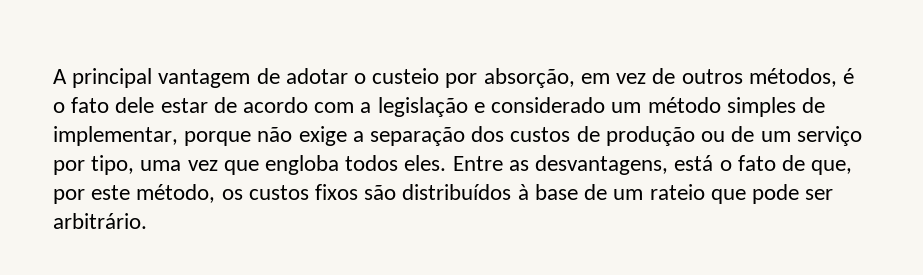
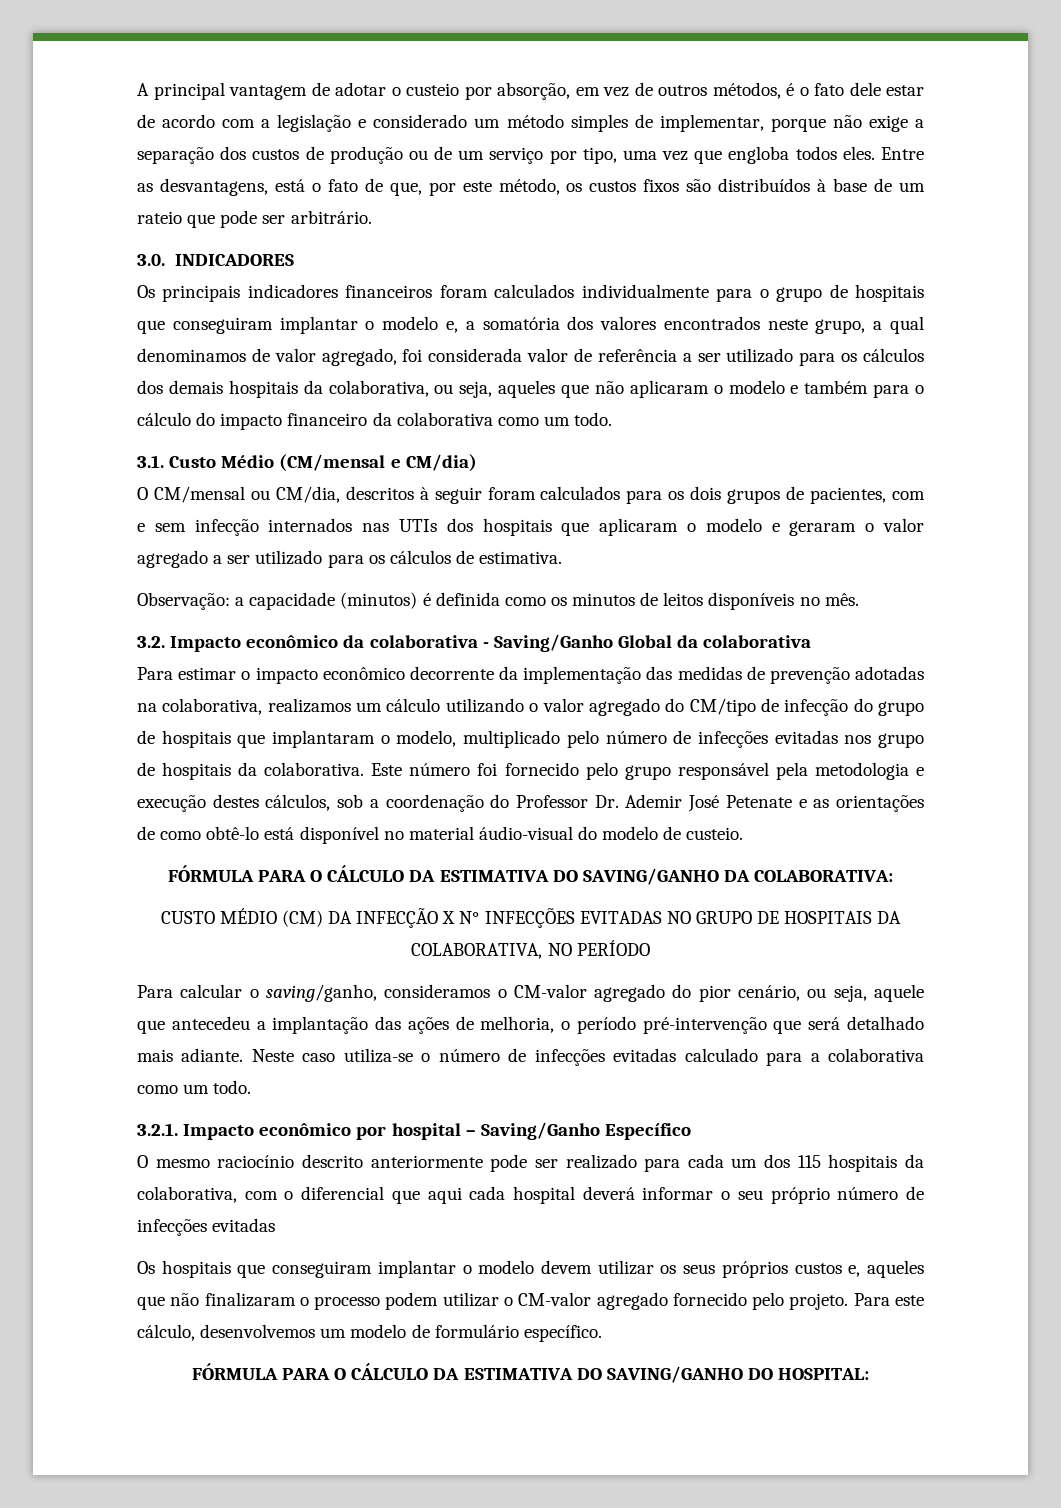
(147, 221) none -> [137,254,294,266] [137,284,925,302] [137,316,925,334] [137,348,924,366] [137,380,924,398] [137,412,613,430] [137,454,477,472] [137,486,925,504] [137,518,924,536] [137,550,563,568] [137,592,859,610] [137,634,812,652] [137,666,924,684] [137,698,925,716] [137,730,925,748] [137,762,925,780] [137,794,924,812] [137,826,744,844] [167,865,894,885] [160,908,902,928] [411,940,650,959] [137,984,924,1002] [137,1016,925,1034] [137,1048,924,1066] [137,1080,252,1094] [137,1122,691,1140] [137,1154,924,1172] [137,1186,924,1204] [137,1218,276,1236] [137,1260,924,1278] [137,1292,925,1310] [137,1324,602,1342] [191,1363,870,1383] // 3.0. INDICADORES // Os principais indicadores financeiros foram calculados individualmente para o grupo de hospitais que conseguiram implantar o modelo e, a somatória dos valores encontrados neste grupo, a qual denominamos de valor agregado, foi considerada valor de referência a ser utilizado para os cálculos dos demais hospitais da colaborativa, ou seja, aqueles que não aplicaram o modelo e também para o cálculo do impacto financeiro da colaborativa como um todo. // 3.1. Custo Médio (CM/mensal e CM/dia) // O CM/mensal ou CM/dia, descritos à seguir foram calculados para os dois grupos de pacientes, com e sem infecção internados nas UTIs dos hospitais que aplicaram o modelo e geraram o valor agregado a ser utilizado para os cálculos de estimativa. // Observação: a capacidade (minutos) é definida como os minutos de leitos disponíveis no mês. // 3.2. Impacto econômico da colaborativa - Saving/Ganho Global da colaborativa // Para estimar o impacto econômico decorrente da implementação das medidas de prevenção adotadas na colaborativa, realizamos um cálculo utilizando o valor agregado do CM/tipo de infecção do grupo de hospitais que implantaram o modelo, multiplicado pelo número de infecções evitadas nos grupo de hospitais da colaborativa. Este número foi fornecido pelo grupo responsável pela metodologia e execução destes cálculos, sob a coordenação do Professor Dr. Ademir José Petenate e as orientações de como obtê-lo está disponível no material áudio-visual do modelo de custeio. // FÓRMULA PARA O CÁLCULO DA ESTIMATIVA DO SAVING/GANHO DA COLABORATIVA: // CUSTO MÉDIO (CM) DA INFECÇÃO X N° INFECÇÕES EVITADAS NO GRUPO DE HOSPITAIS DA COLABORATIVA, NO PERÍODO // Para calcular o saving/ganho, consideramos o CM-valor agregado do pior cenário, ou seja, aquele que antecedeu a implantação das ações de melhoria, o período pré-intervenção que será detalhado mais adiante. Neste caso utiliza-se o número de infecções evitadas calculado para a colaborativa como um todo. // 3.2.1. Impacto econômico por hospital – Saving/Ganho Específico // O mesmo raciocínio descrito anteriormente pode ser realizado para cada um dos 115 hospitais da colaborativa, com o diferencial que aqui cada hospital deverá informar o seu próprio número de infecções evitadas // Os hospitais que conseguiram implantar o modelo devem utilizar os seus próprios custos e, aqueles que não finalizaram o processo podem utilizar o CM-valor agregado fornecido pelo projeto. Para este cálculo, desenvolvemos um modelo de formulário específico. // FÓRMULA PARA O CÁLCULO DA ESTIMATIVA DO SAVING/GANHO DO HOSPITAL:

